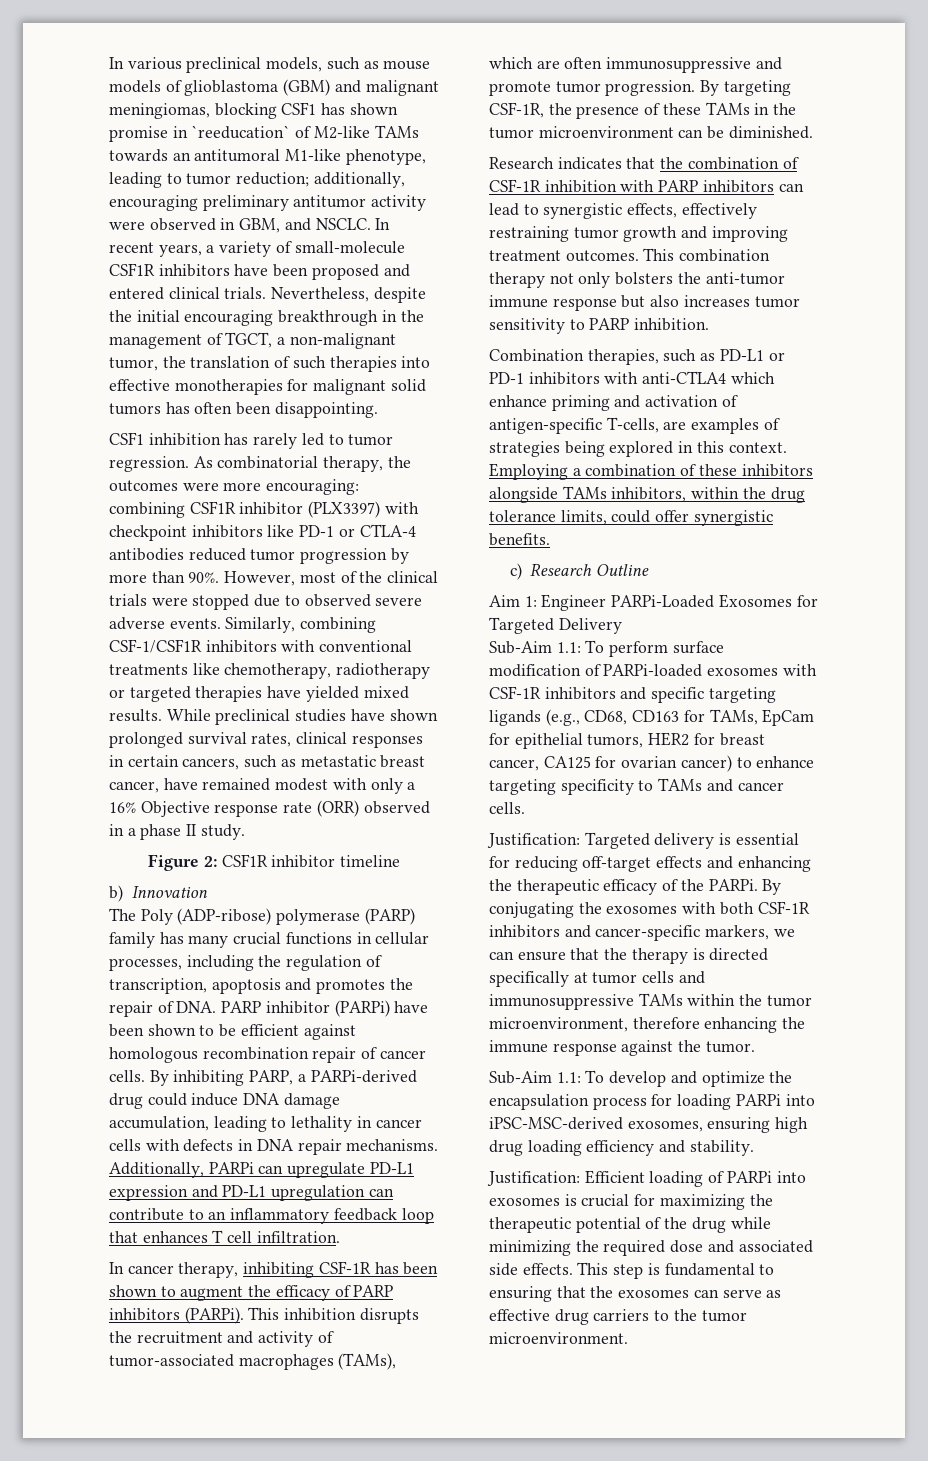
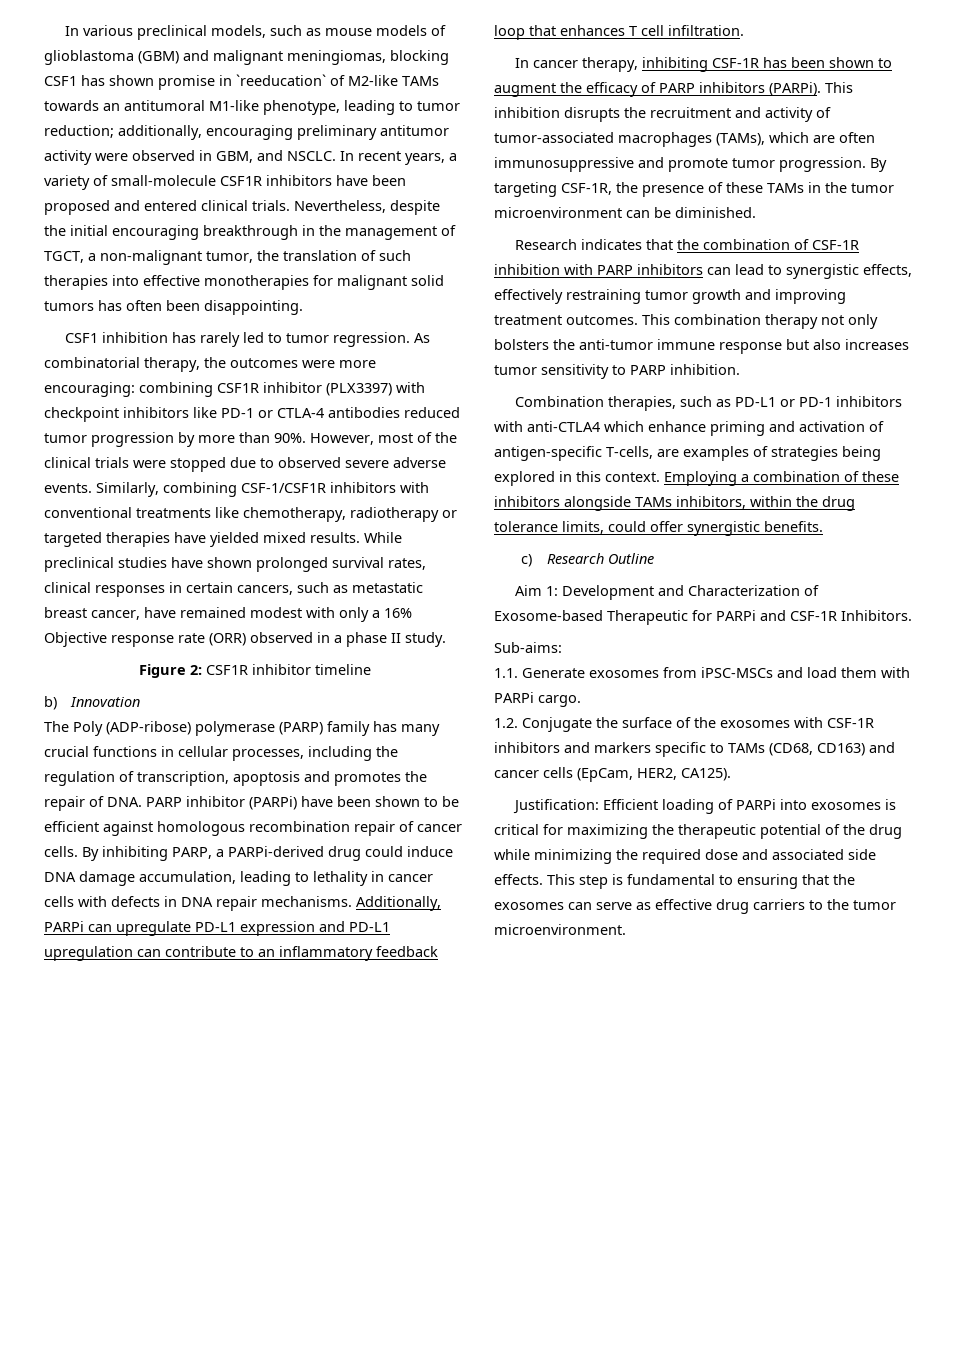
[541,594,818,611] [489,617,622,634] [489,640,724,657] [489,664,703,677] Engineer PARPi-Loaded Exosomes for Targeted Delivery // Sub-Aim 1.1: To perform surface modification of PARPi-loaded -> [561,585,819,600] [494,610,912,625] [494,642,562,653] [494,667,910,678] [494,692,581,707] [494,717,716,732] Development and Characterization of Exosome-based Therapeutic for PARPi and CSF-1R Inhibitors. // Sub-aims: // 1.1. Generate exosomes from iPSC-MSCs and load them with PARPi cargo. // 1.2. Conjugate the surface of the
[651,687,776,703] [489,709,815,726] [489,732,765,749] [489,755,815,772] [489,778,784,795] [489,802,525,814] [487,832,799,849] [489,856,811,872] [489,879,782,895] [489,901,810,918] [489,925,795,941] [489,948,769,964] [489,971,705,987] [489,993,812,1010] [489,1017,806,1033] [489,1040,755,1056] [489,1070,793,1087] [489,1094,815,1110] [489,1117,809,1133] [489,1140,754,1156] specific targeting ligands (e.g., CD68, CD163 for TAMs, EpCam for epithelial tumors, HER2 for breast cancer, CA125 for ovarian cancer) to enhance targeting specificity to TAMs and cancer cells. // Justification: Targeted delivery is essential for reducing off-target effects and enhancing the therapeutic efficacy of the PARPi. By conjugating the exosomes with both CSF-1R inhibitors and cancer-specific markers, we can ensure that the therapy is directed specifically at tumor cells and immunosuppressive TAMs within the tumor microenvironment, therefore enhancing the immune response against the tumor. // Sub-Aim 1.1: To develop and optimize the encapsulation process for loading PARPi into iPSC-MSC-derived exosomes, ensuring high drug loading efficiency and stability. -> [594,742,895,757] [494,767,731,782] markers specific to TAMs (CD68, CD163) and cancer cells (EpCam, HER2, CA125).
[581,1194,630,1207] crucial -> [494,824,539,835] critical

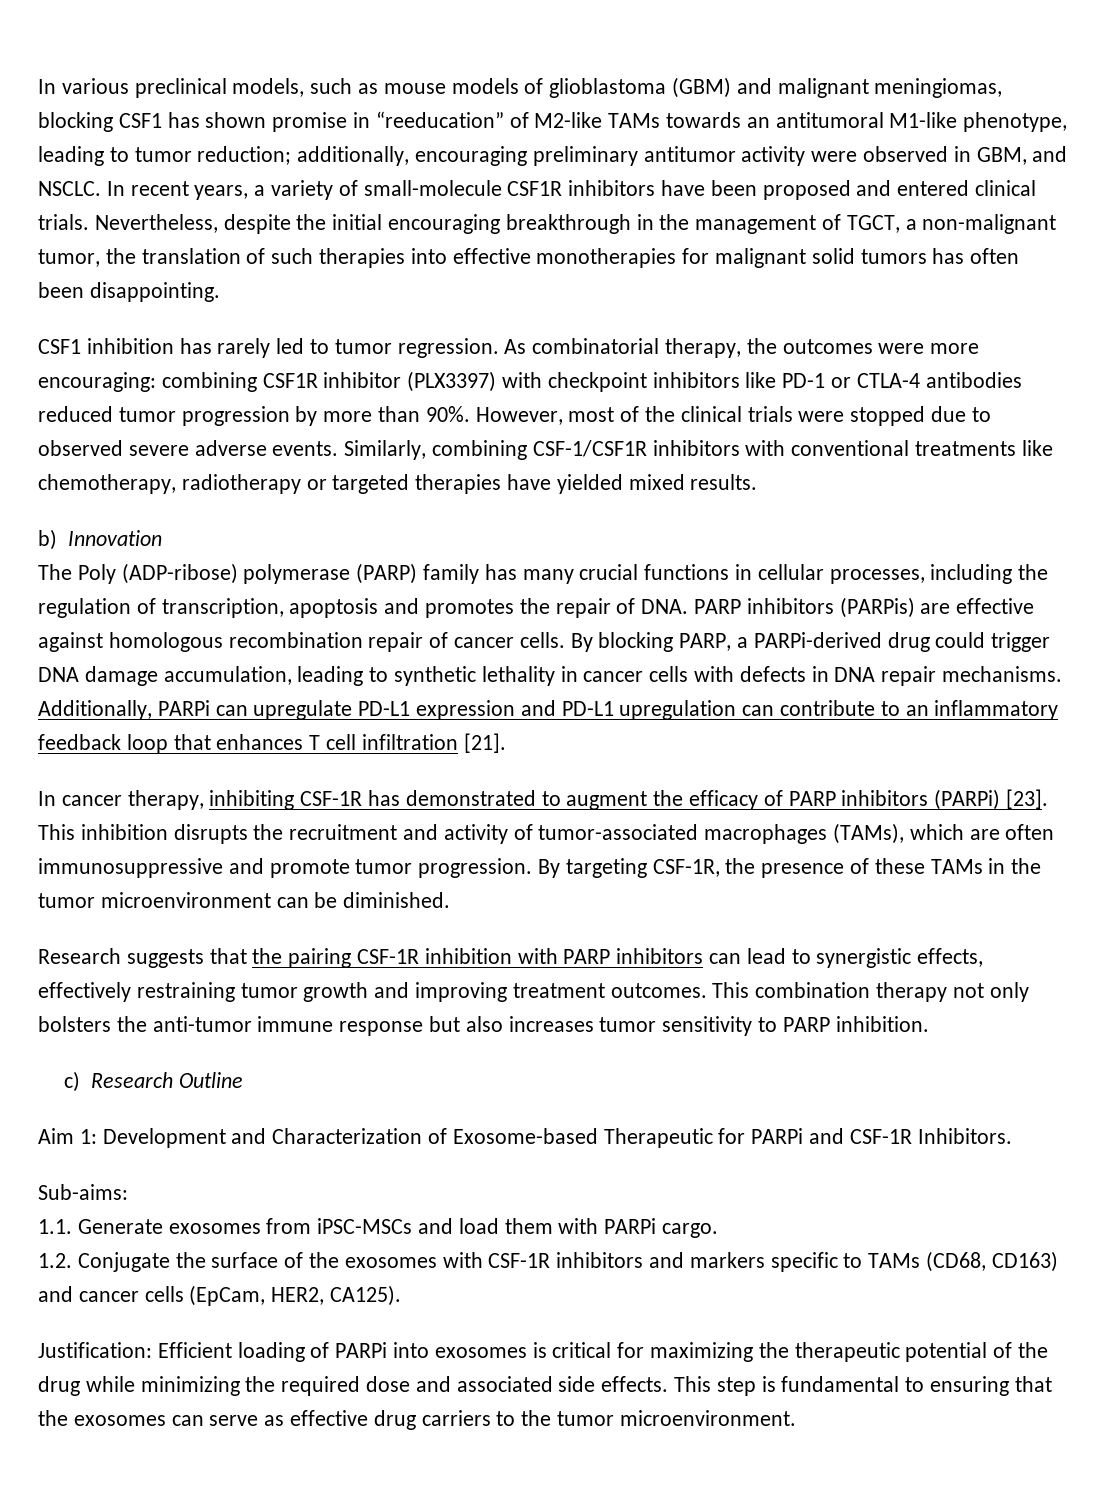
[236,74,326,86] `reeducation` -> [375,111,504,128] “reeducation”
[364,532,402,543] [44,557,426,572] [44,582,423,597] [44,607,412,622] [44,632,446,647] [138,664,371,678] While preclinical studies have shown prolonged survival rates, clinical responses in certain cancers, such as metastatic breast cancer, have remained modest with only a 16% Objective response rate (ORR) observed in a phase II study. // Figure 2: CSF1R inhibitor timeline -> (758, 482) none
[186,796,459,810] [44,821,99,832] inhibitor (PARPi) have been shown to be efficient -> [746,597,1035,618] inhibitors (PARPis) are effective
[102,846,168,861] inhibiting -> [598,632,674,652] blocking
[407,846,453,857] induce -> [991,632,1051,652] trigger
(309, 877) none -> [394,666,477,686] synthetic
[668,25,744,36] infiltration. -> [361,733,506,753] infiltration [21].
[790,57,874,68] been shown -> [405,790,536,806] demonstrated
[769,82,821,96] (PARPi). -> [934,789,1049,810] (PARPi) [23].
[580,239,809,250] indicates that the combination of -> [126,948,352,968] suggests that the pairing
[514,396,902,411] [494,421,884,436] [494,446,881,461] [494,471,899,486] [494,496,855,511] [494,521,823,536] // Combination therapies, such as PD-L1 or PD-1 inhibitors with anti-CTLA4 which enhance priming and activation of antigen-specific T-cells, are examples of strategies being explored in this context. Employing a combination of these inhibitors alongside TAMs inhibitors, within the drug tolerance limits, could offer synergistic benefits. -> (929, 1024) none

